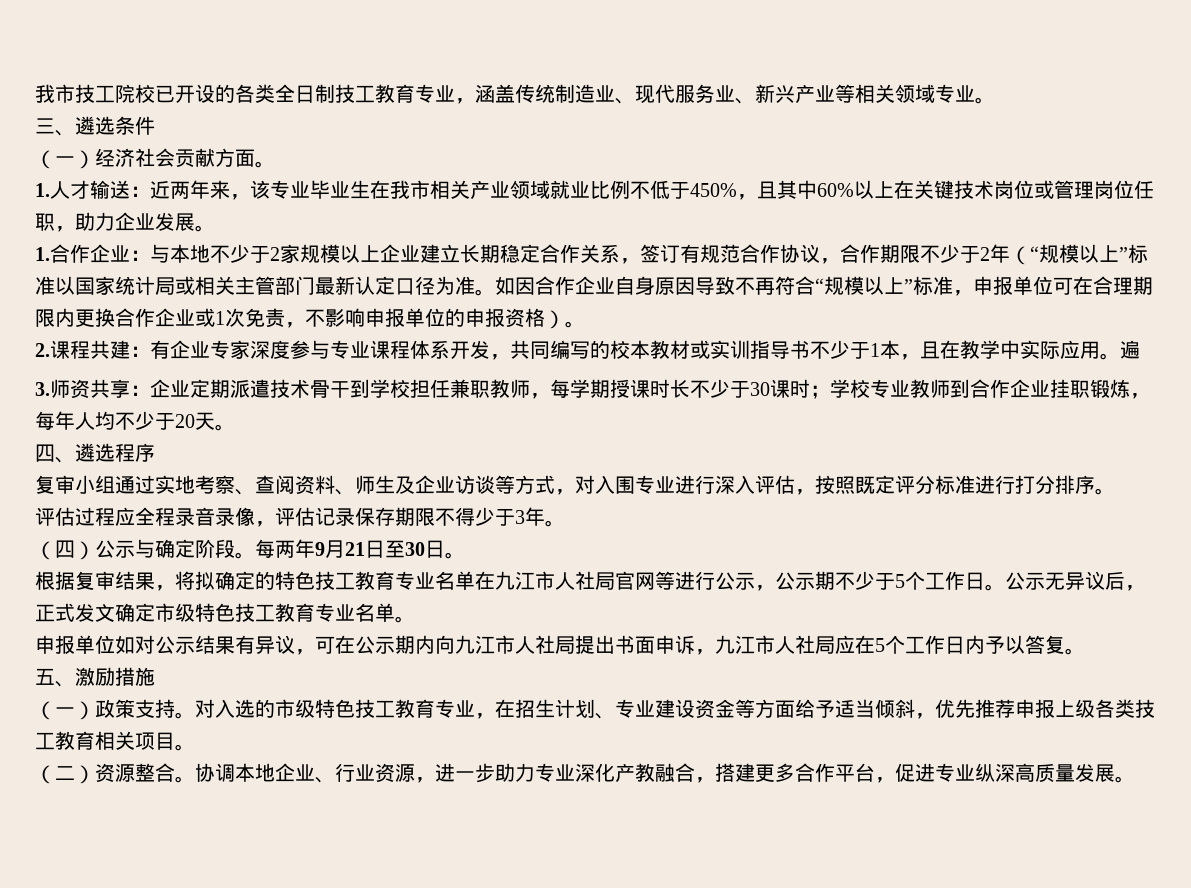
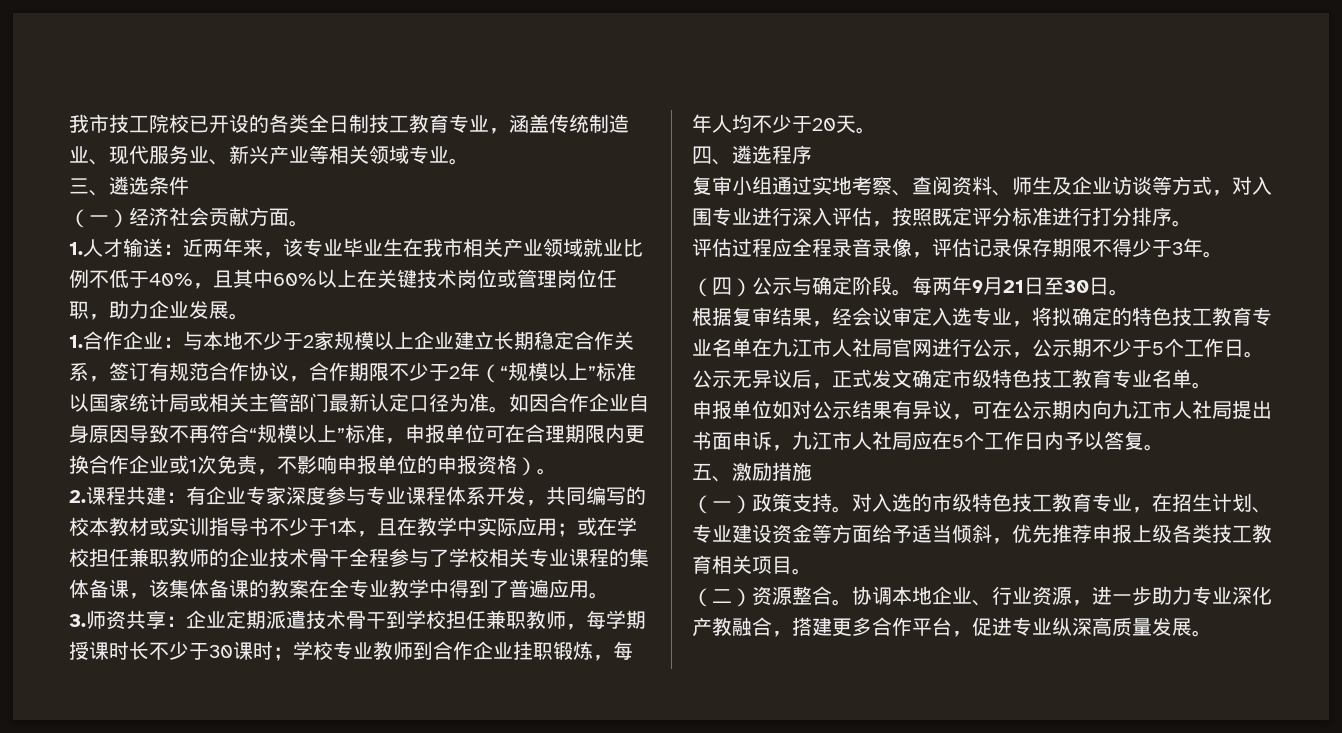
[690,183,737,197] 450% -> [149,273,193,286] 40%
[1100,340,1140,360] 。遍 -> [557,517,637,537] [69,548,649,567] [69,579,609,599] ；或在学校担任兼职教师的企业技术骨干全程参与了学校相关专业课程的集体备课，该集体备课的教案在全专业教学中得到了普遍应用。
(175, 588) none -> [832,307,1032,327] 经会议审定入选专业，
[655,571,675,590] 等 -> (932, 348) none

